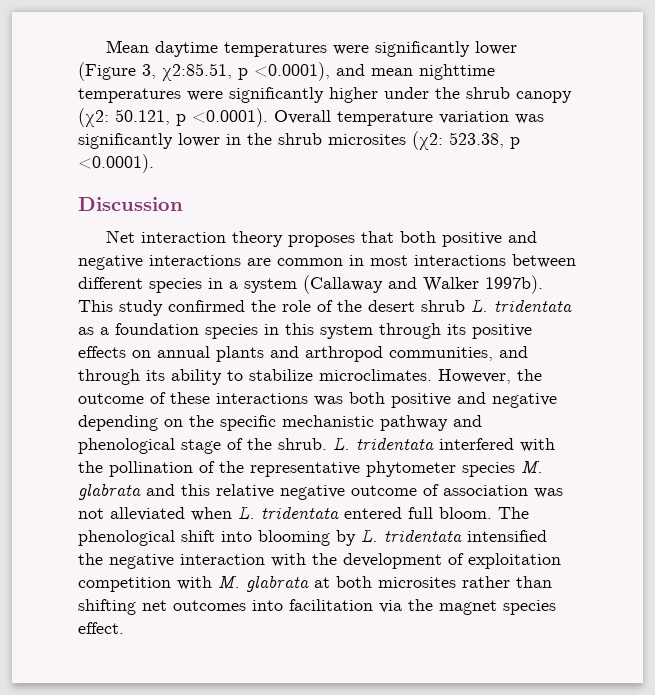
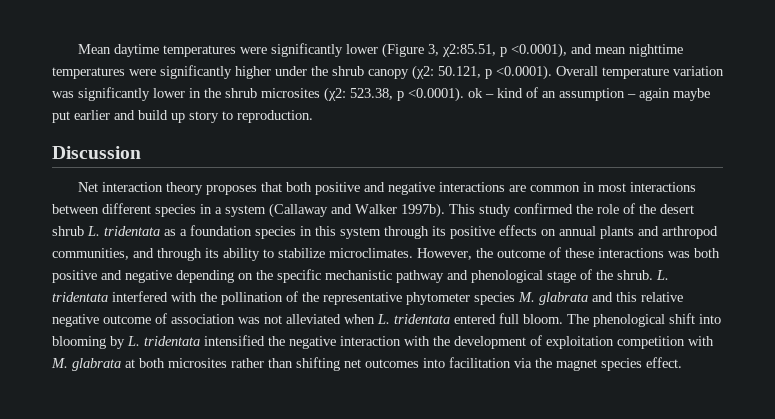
(154, 163) none -> [468,87,710,101] [52,110,313,123] ok – kind of an assumption – again maybe put earlier and build up story to reproduction.

